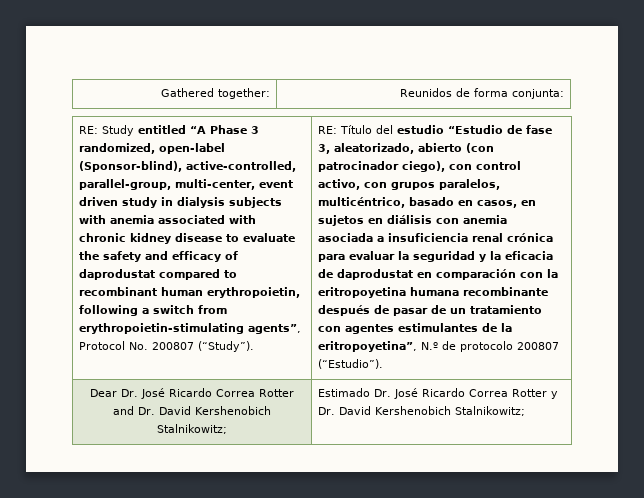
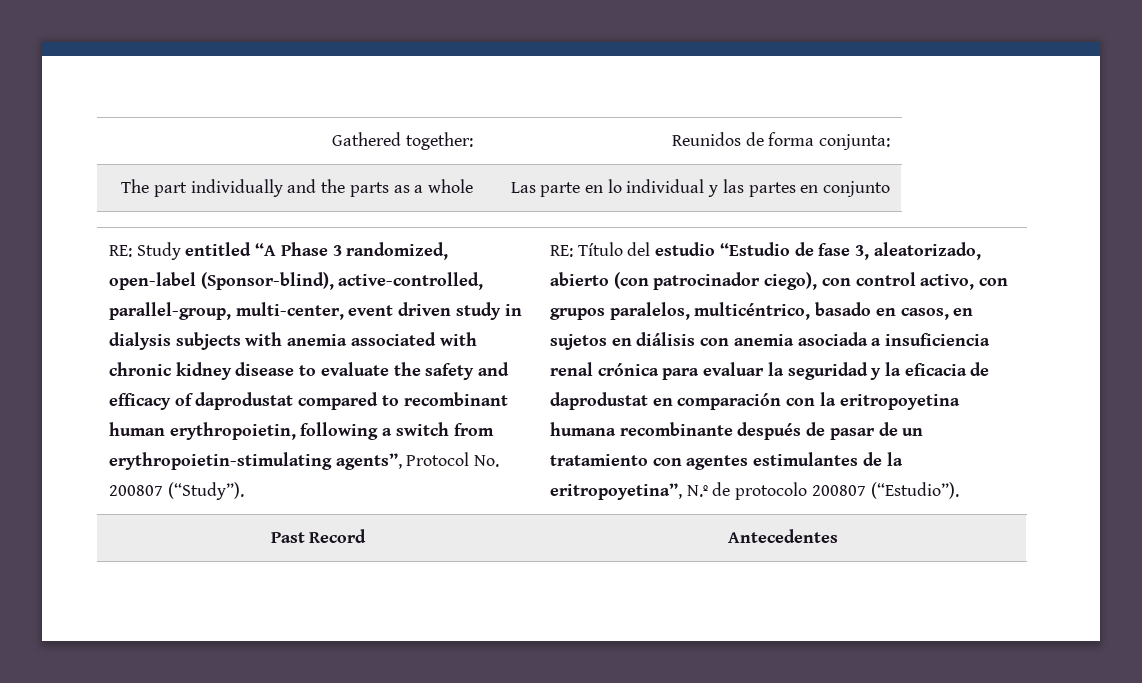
(565, 94) none -> [121,179,474,197] [510,179,891,197] // The part individually and the parts as a whole | Las parte en lo individual y las partes en conjunto
[90,388,294,399] [113,406,271,415] [157,424,227,434] [317,388,558,399] [317,406,525,416] Dear Dr. José Ricardo Correa Rotter and Dr. David Kershenobich Stalnikowitz; | Estimado Dr. José Ricardo Correa Rotter y Dr. David Kershenobich Stalnikowitz; -> [270,529,367,543] [727,529,838,543] Past Record | Antecedentes

